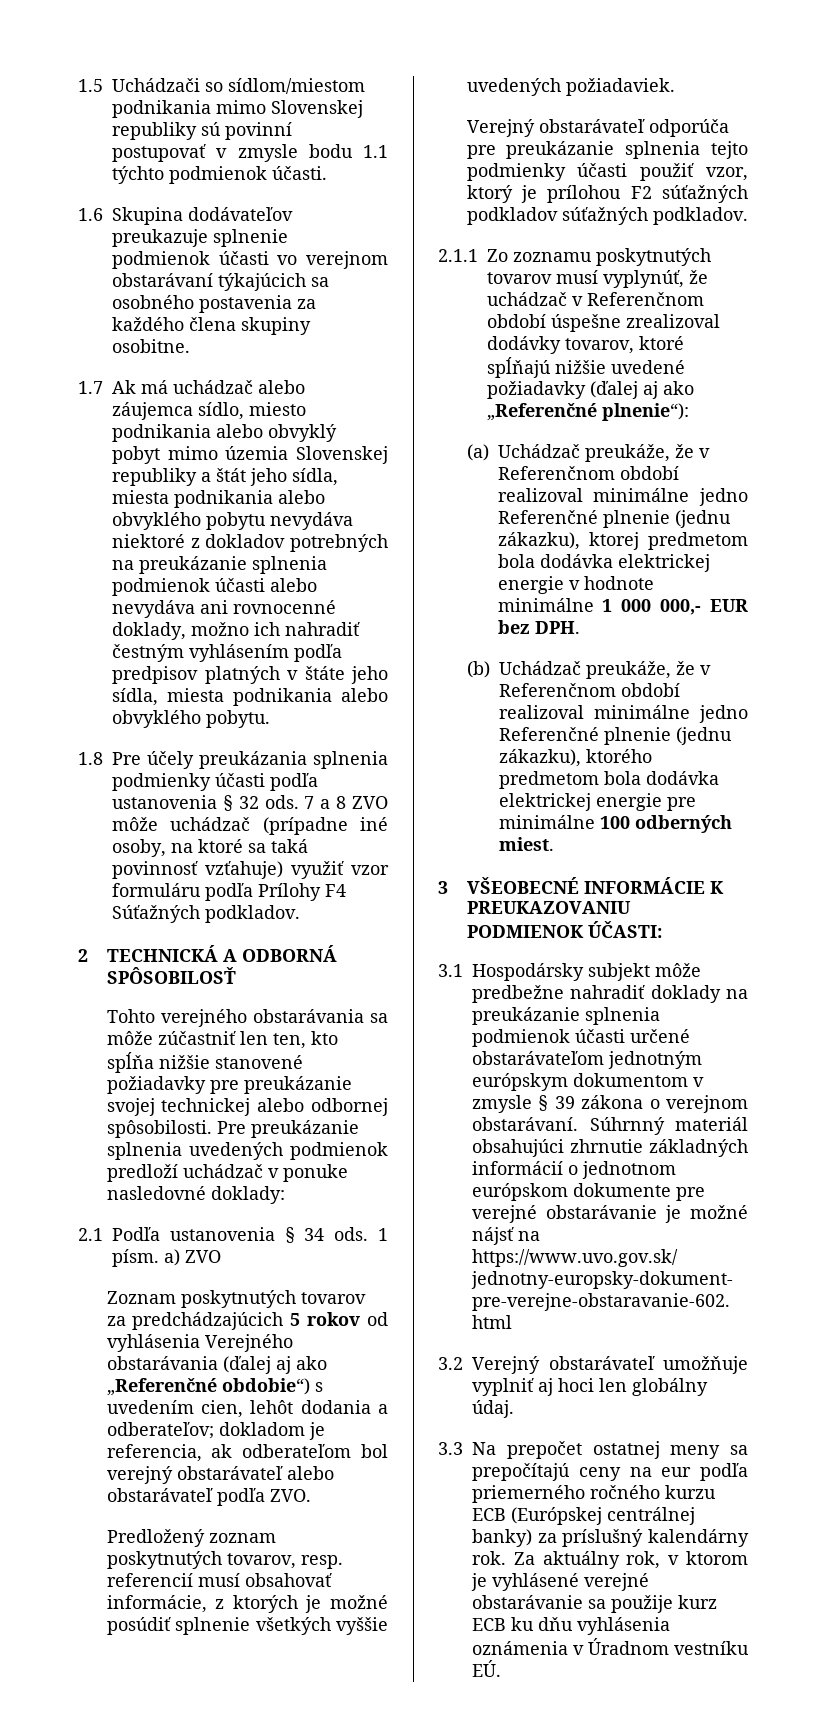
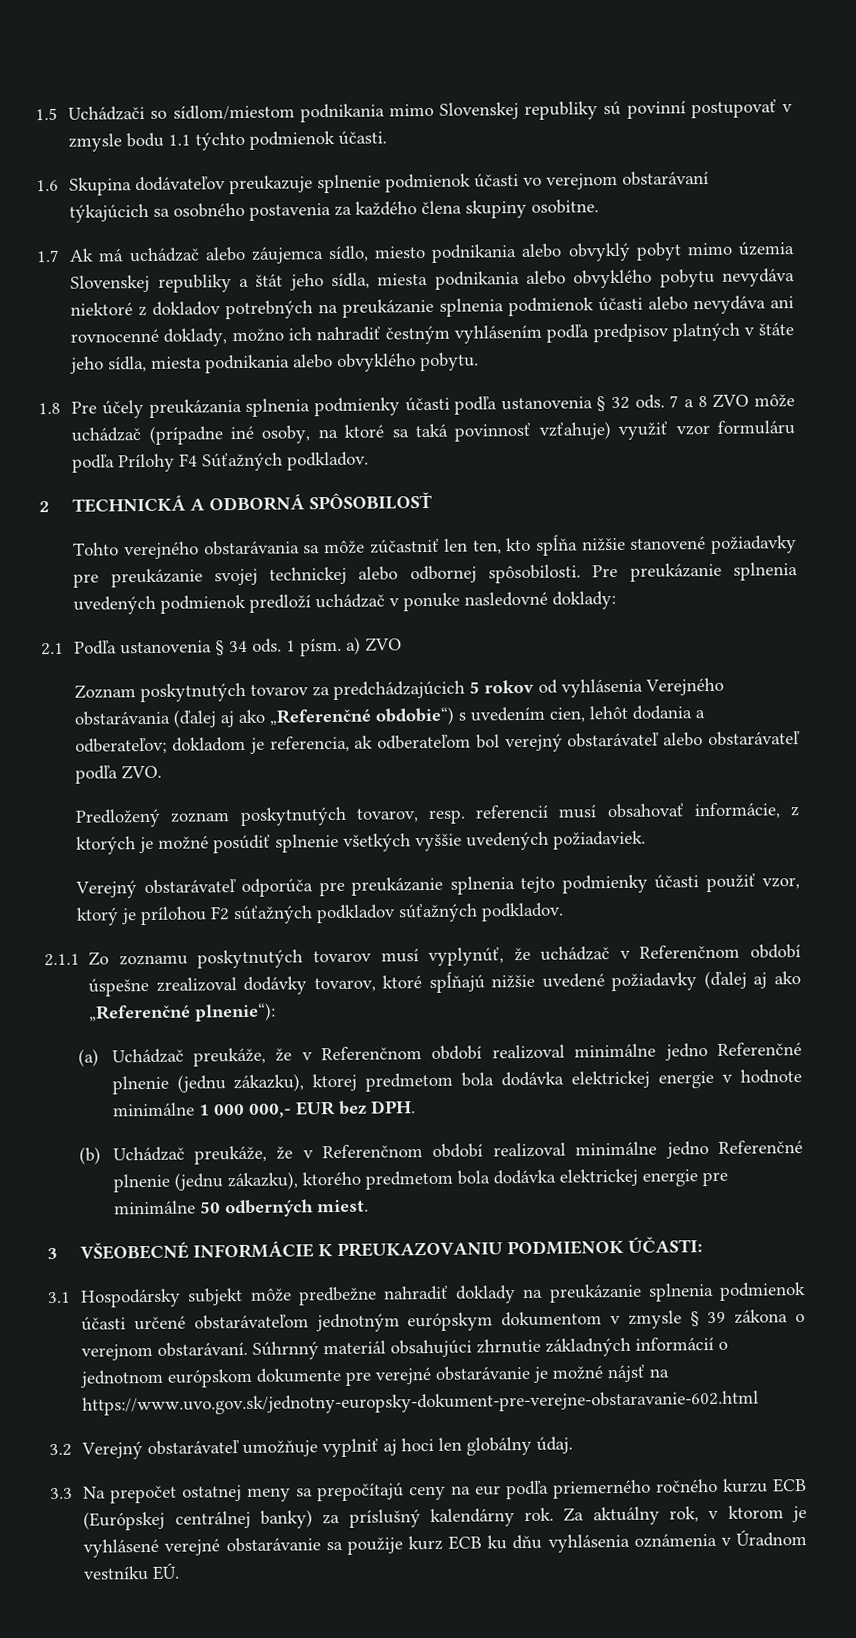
[599,816,630,829] 100 -> [199,1201,221,1214] 50

